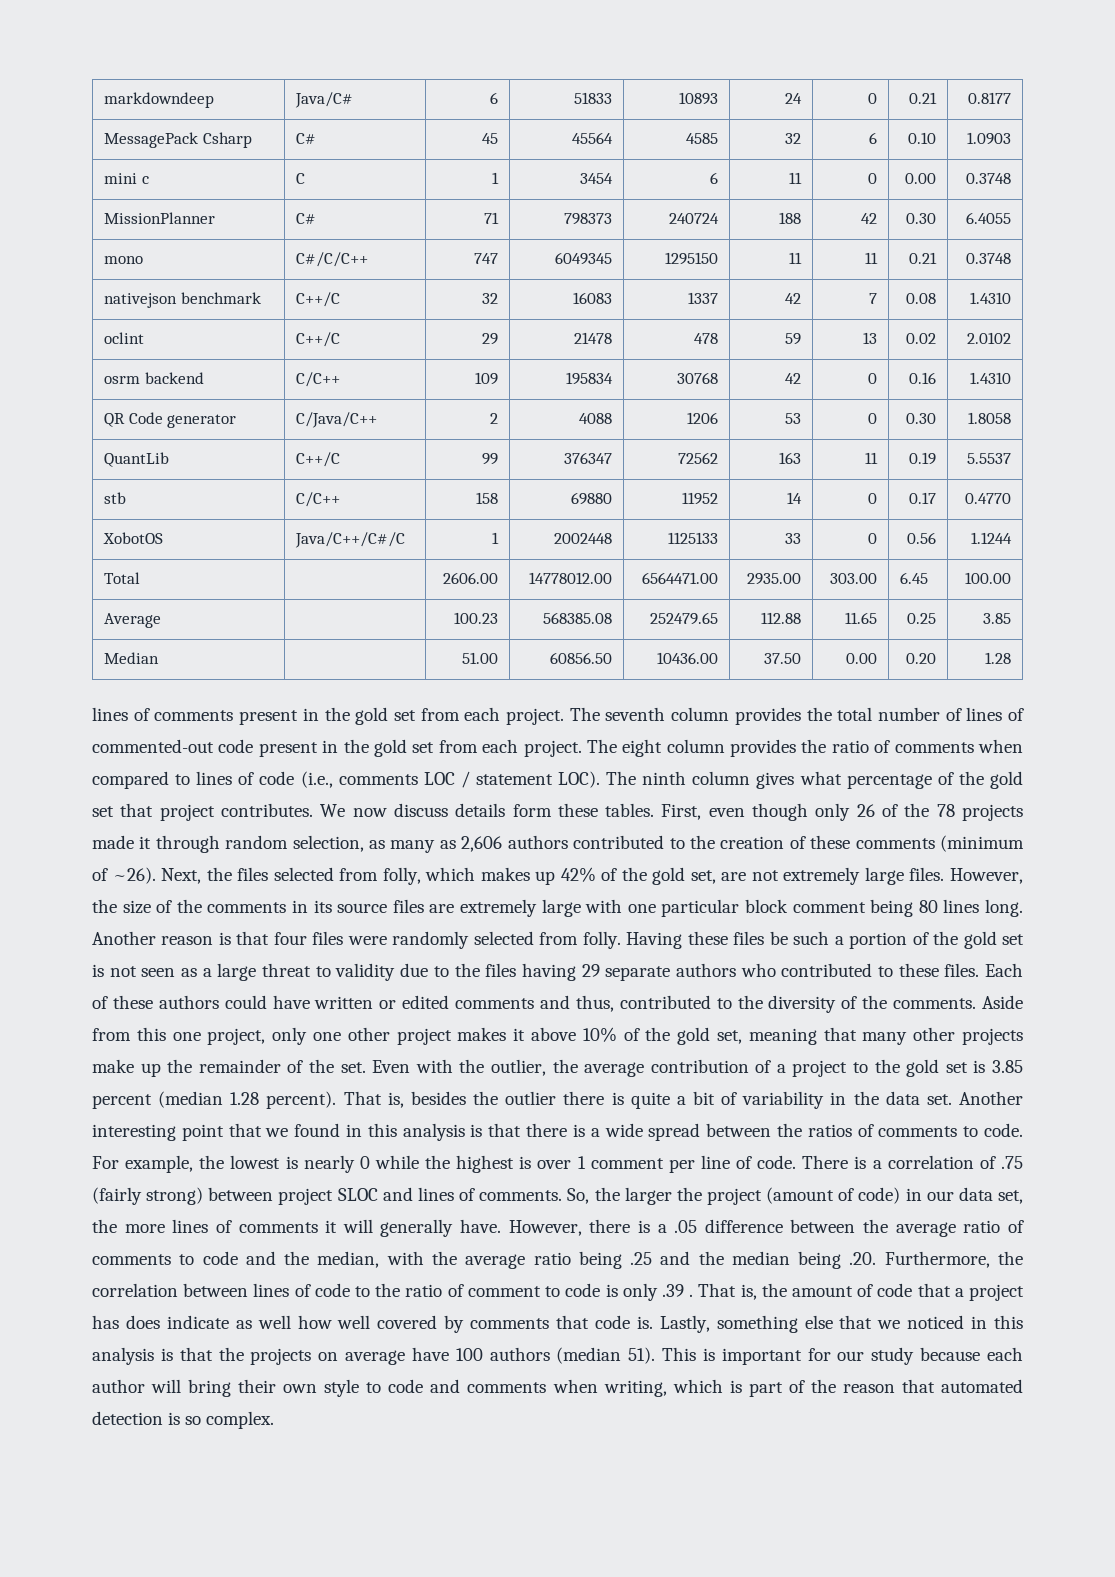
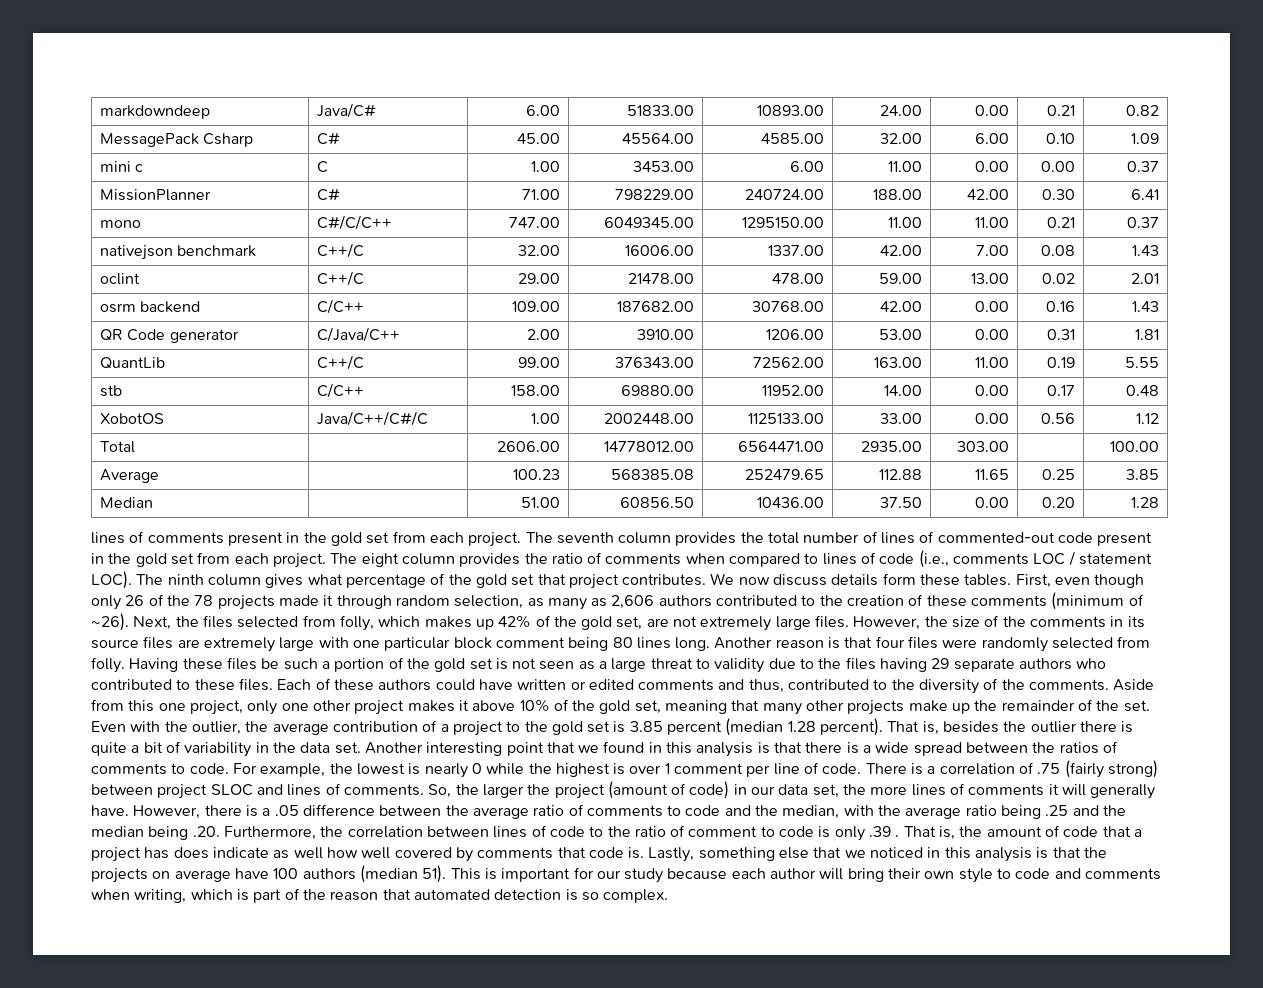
[489,92,498,104] [573,92,612,104] [678,92,718,105] [784,93,802,104] [867,93,877,104] [908,92,937,104] [967,92,1011,104] 6 | 51833 | 10893 | 24 | 0 | 0.21 | 0.8177 -> [525,105,560,116] [626,105,694,116] [756,105,824,116] [879,105,922,116] [974,105,1009,116] [1046,105,1075,116] [1125,105,1159,116] 6.00 | 51833.00 | 10893.00 | 24.00 | 0.00 | 0.21 | 0.82
[481,133,498,144] [571,132,613,144] [685,133,718,144] [784,133,801,144] [868,132,877,144] 45 | 45564 | 4585 | 32 | 6 -> [516,133,560,144] [621,133,694,144] [760,133,824,144] [879,133,922,144] [974,133,1009,144] 45.00 | 45564.00 | 4585.00 | 32.00 | 6.00
[966,132,1011,145] 1.0903 -> [1130,133,1159,144] 1.09
[491,172,499,184] [579,173,613,184] [709,172,718,184] [788,172,802,184] [867,173,877,184] [904,173,936,184] [965,173,1011,184] 1 | 3454 | 6 | 11 | 0 | 0.00 | 0.3748 -> [530,161,560,172] [632,161,694,172] [789,161,824,172] [887,161,922,172] [974,161,1009,172] [1040,161,1075,172] [1126,161,1159,172] 1.00 | 3453.00 | 6.00 | 11.00 | 0.00 | 0.00 | 0.37
[483,212,499,224] [563,213,612,225] [668,213,719,224] [778,212,801,224] [860,213,877,224] [905,213,936,224] [965,212,1011,224] 71 | 798373 | 240724 | 188 | 42 | 0.30 | 6.4055 -> [521,189,560,200] [614,189,694,200] [744,189,824,200] [872,189,922,200] [966,189,1009,200] [1041,189,1075,200] [1130,189,1159,200] 71.00 | 798229.00 | 240724.00 | 188.00 | 42.00 | 0.30 | 6.41
[473,253,498,264] [554,252,612,265] [664,252,718,265] [788,252,802,264] [864,252,878,264] [908,252,937,264] [965,253,1011,264] 747 | 6049345 | 1295150 | 11 | 11 | 0.21 | 0.3748 -> [508,217,560,228] [603,217,694,228] [741,217,824,228] [887,217,922,228] [974,217,1009,228] [1046,217,1075,228] [1126,217,1159,228] 747.00 | 6049345.00 | 1295150.00 | 11.00 | 11.00 | 0.21 | 0.37
[481,293,498,304] [572,292,612,304] [687,292,718,304] [784,293,801,304] [868,293,877,304] 32 | 16083 | 1337 | 42 | 7 -> [517,245,560,256] [624,245,694,256] [767,245,824,256] [879,245,922,256] [975,245,1009,256] 32.00 | 16006.00 | 1337.00 | 42.00 | 7.00
[969,292,1011,304] 1.4310 -> [1131,245,1159,256] 1.43
[481,333,498,345] [573,332,612,344] [693,333,718,344] [784,333,801,345] [862,332,877,344] 29 | 21478 | 478 | 59 | 13 -> [517,273,560,284] [627,273,694,284] [771,273,824,284] [878,273,922,284] [970,273,1009,284] 29.00 | 21478.00 | 478.00 | 59.00 | 13.00
[966,332,1011,344] 2.0102 -> [1130,273,1159,284] 2.01
[474,372,498,385] [565,372,613,385] [676,372,718,384] [784,373,801,384] [867,373,877,384] 109 | 195834 | 30768 | 42 | 0 -> [511,301,560,312] [616,301,694,312] [751,301,824,312] [879,301,922,312] [974,301,1009,312] 109.00 | 187682.00 | 30768.00 | 42.00 | 0.00
[969,372,1011,384] 1.4310 -> [1131,301,1159,312] 1.43
[489,413,498,424] [578,413,612,424] [686,412,718,424] [784,413,801,424] [867,413,877,424] [905,413,936,424] [967,412,1011,424] [104,452,170,467] [296,452,341,467] [481,453,498,465] [563,452,612,464] [677,452,718,464] [778,452,801,464] [864,452,878,464] 2 | 4088 | 1206 | 53 | 0 | 0.30 | 1.8058 // QuantLib | C++/C | 99 | 376347 | 72562 | 163 | 11 -> [526,329,560,340] [636,329,694,340] [765,329,824,340] [878,329,922,340] [974,329,1009,340] [1046,329,1075,340] [1134,329,1159,340] [100,357,166,369] [317,355,365,370] [517,357,560,368] [614,357,694,368] [752,357,824,368] [873,357,922,368] [974,357,1009,368] 2.00 | 3910.00 | 1206.00 | 53.00 | 0.00 | 0.31 | 1.81 // QuantLib | C++/C | 99.00 | 376343.00 | 72562.00 | 163.00 | 11.00
[966,453,1011,464] 5.5537 -> [1124,357,1159,368] 5.55
[475,492,498,504] [570,492,612,505] [681,492,718,505] [786,492,802,504] [867,493,877,504] 158 | 69880 | 11952 | 14 | 0 -> [510,385,560,396] [620,385,694,396] [761,385,824,396] [883,385,922,396] [974,385,1009,396] 158.00 | 69880.00 | 11952.00 | 14.00 | 0.00
[964,493,1011,504] 0.4770 -> [1125,385,1159,396] 0.48
[491,532,499,544] [553,533,612,544] [667,532,718,544] [784,533,801,544] [867,533,877,544] 1 | 2002448 | 1125133 | 33 | 0 -> [530,413,560,424] [603,413,694,424] [747,413,824,424] [879,413,922,424] [974,413,1009,424] 1.00 | 2002448.00 | 1125133.00 | 33.00 | 0.00
[970,532,1012,544] 1.1244 -> [1135,413,1159,424] 1.12
[900,572,929,584] 6.45 -> (1009, 446) none

